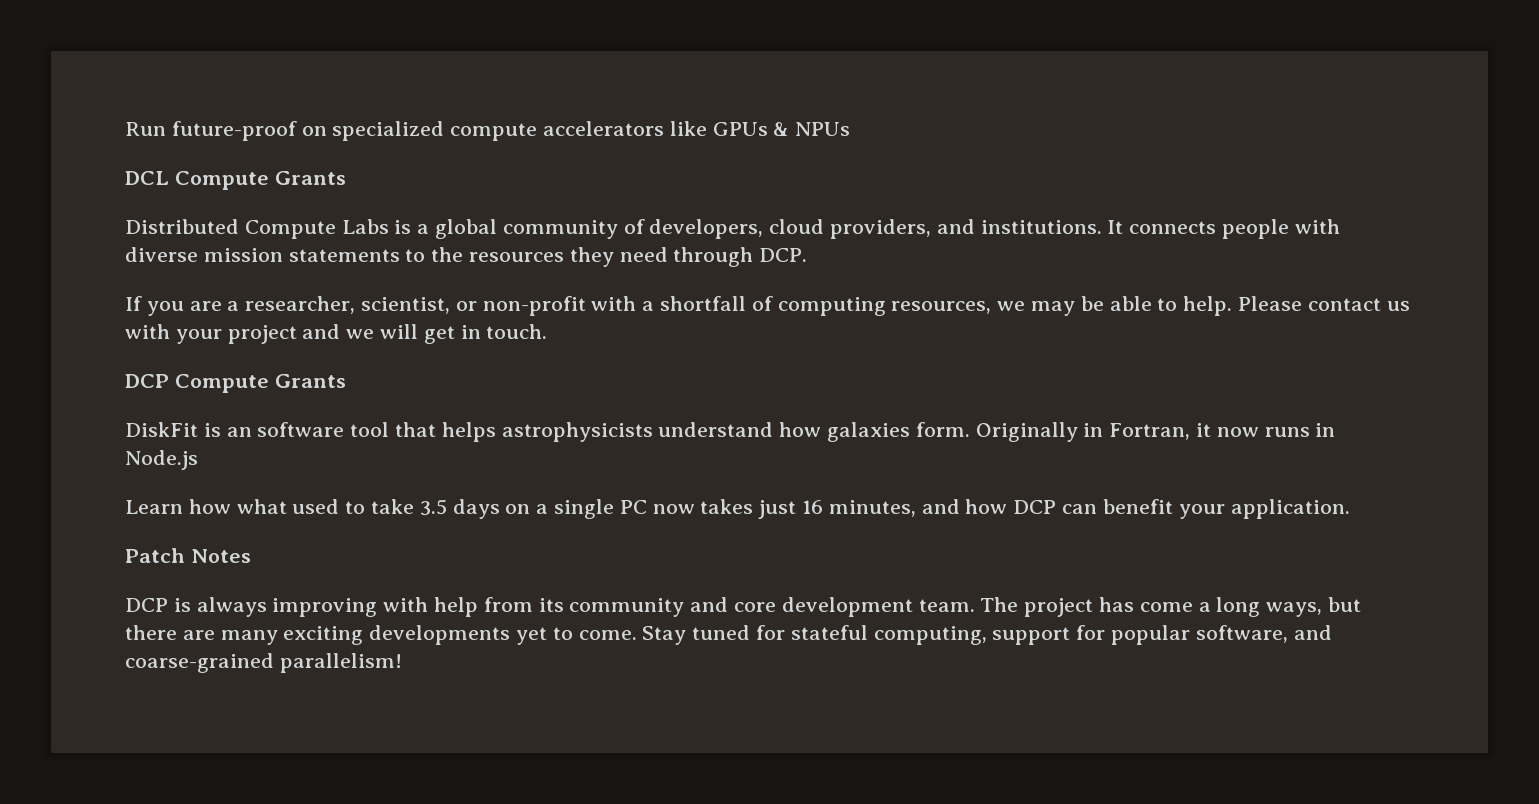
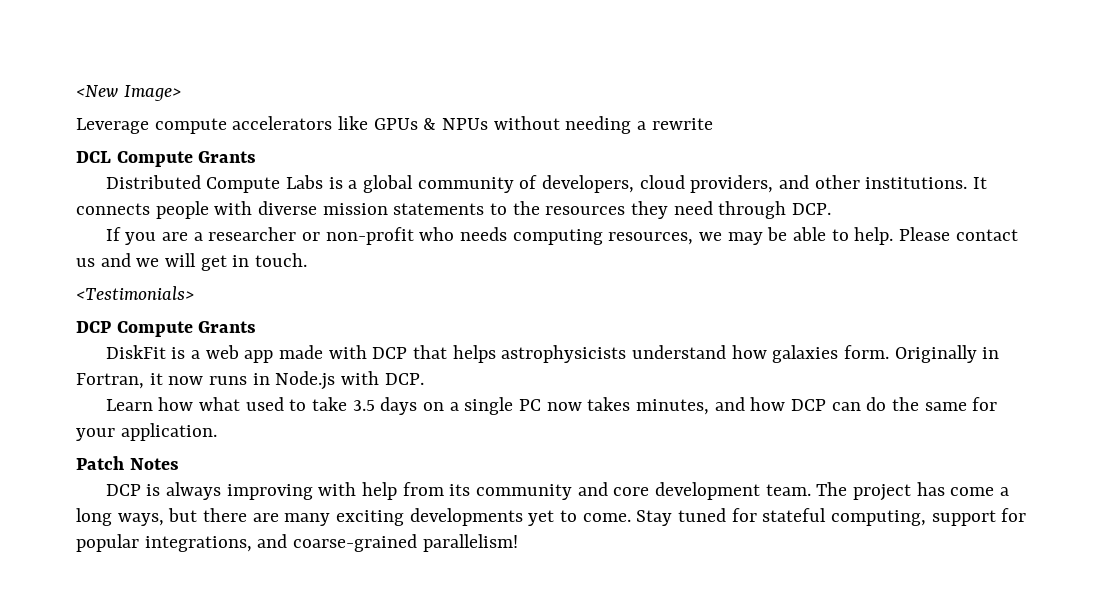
[125,121,445,141] Run future-proof on specialized -> [76,85,181,101] [76,118,149,134] <New Image> // Leverage
(851, 129) none -> [493,116,713,134] without needing a rewrite
(975, 226) none -> [814,175,860,189] other
[245,296,773,316] researcher, scientist, or non-profit with a shortfall of -> [208,227,507,245] researcher or non-profit who needs
[125,324,297,344] with your project -> (95, 262) none
(548, 331) none -> [76,286,194,300] // <Testimonials>
[226,422,390,437] an software tool -> [190,345,408,363] a web app made with DCP
(198, 460) none -> [341,371,424,385] with DCP.
[758,500,824,519] just 16 -> (631, 404) none
[1102,499,1173,514] benefit -> [866,397,998,411] do the same for
[1195,625,1288,643] software, -> [144,536,252,552] integrations,

